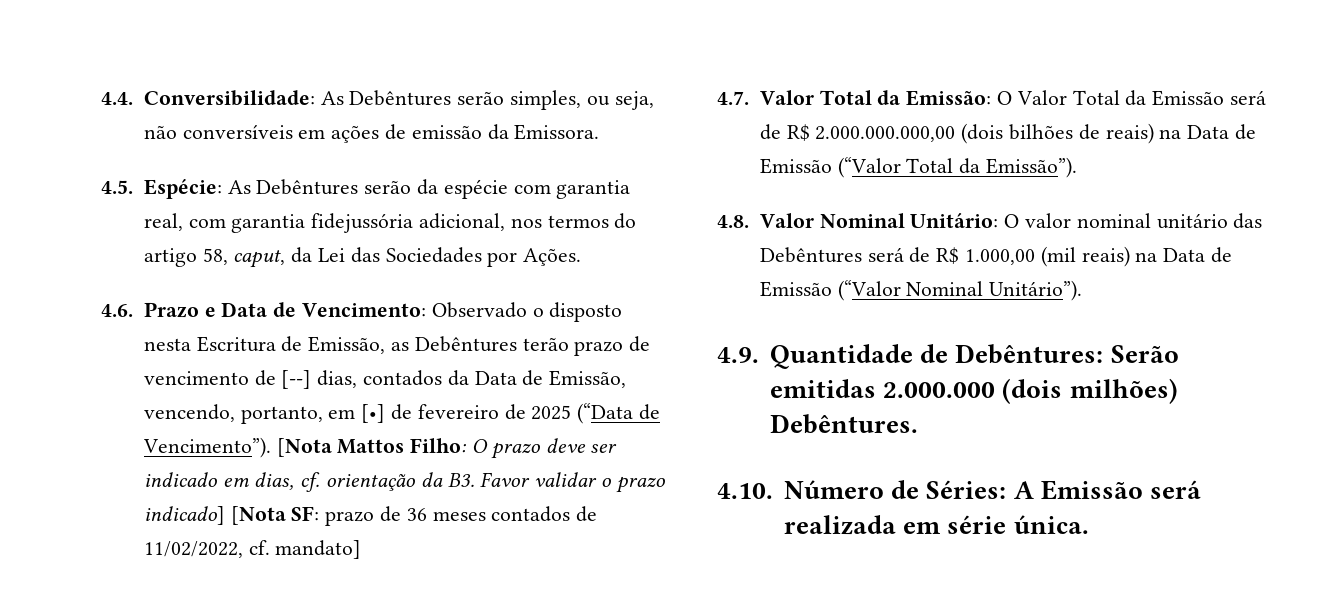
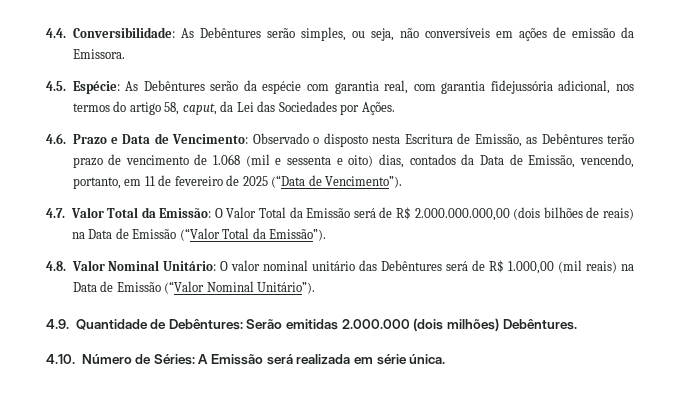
[281,370,312,389] [--] -> [213,154,374,167] 1.068 (mil e sessenta e oito)
[361,404,386,423] [•] -> [144,176,155,186] 11
[276,438,618,459] [143,472,665,493] [143,506,598,526] [143,540,362,559] [Nota Mattos Filho: O prazo deve ser indicado em dias, cf. orientação da B3. Favor validar o prazo indicado] [Nota SF: prazo de 36 meses contados de 11/02/2022, cf. mandato] -> (403, 182) none

